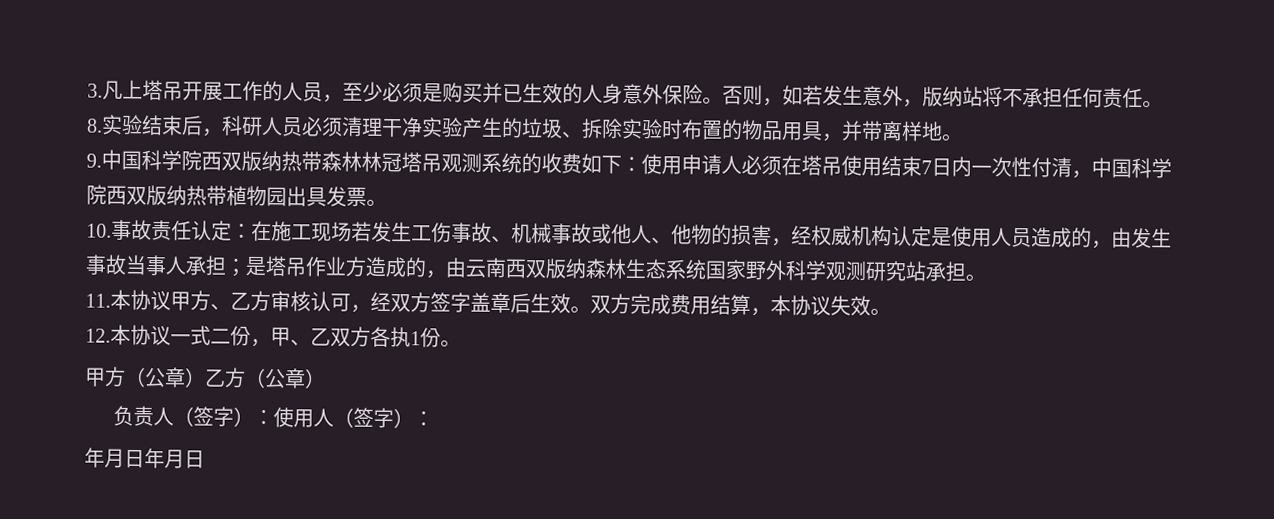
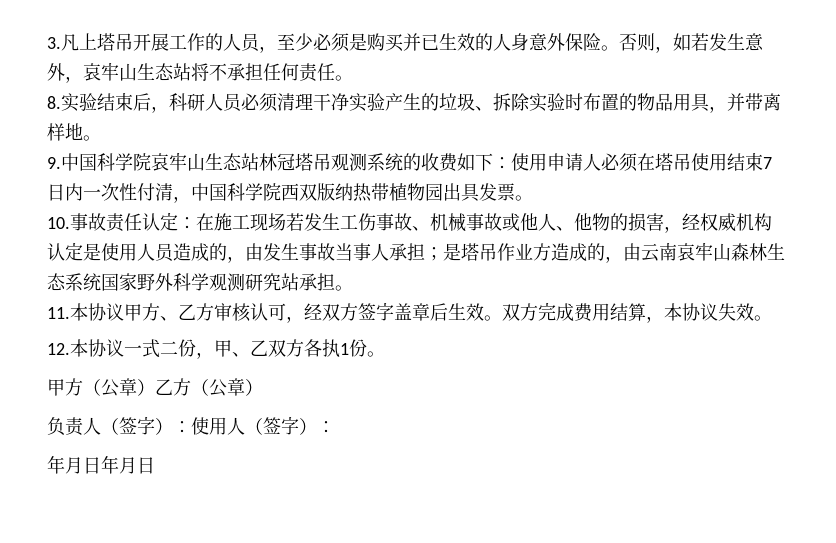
[922,86,963,107] 版纳 -> [83,62,174,81] 哀牢山生态
[201,150,362,172] 西双版纳热带森林 -> [151,152,259,171] 哀牢山生态站
[505,258,587,279] 西双版纳 -> [677,242,731,261] 哀牢山

